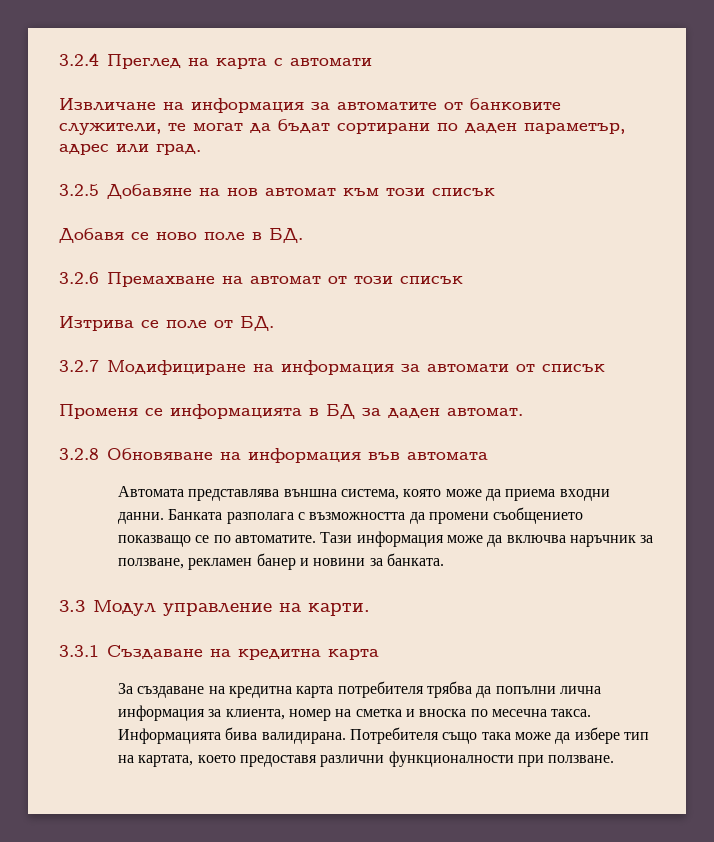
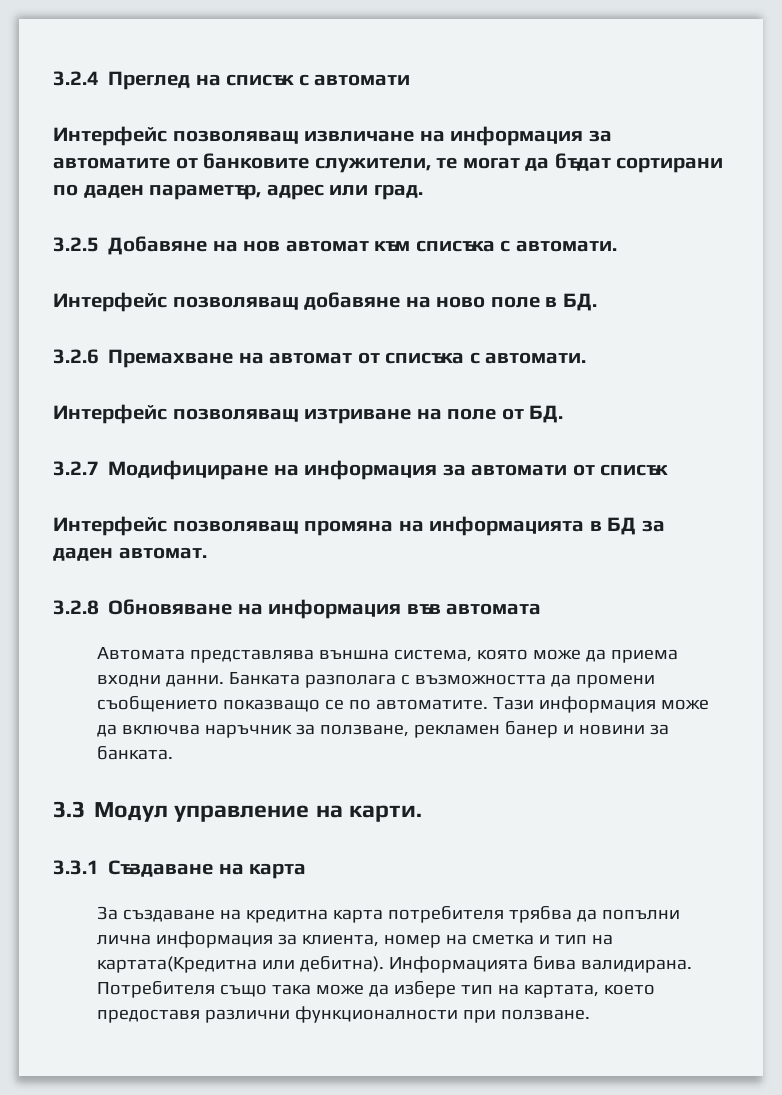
[216,58,267,69] карта -> [226,74,295,86] списък
[59,98,156,111] Извличане -> [53,126,415,146] Интерфейс позволяващ извличане
[386,188,495,196] [59,228,149,243] този списък // Добавя се -> [415,240,617,252] [53,292,431,312] списъка с автомати. // Интерфейс позволяващ добавяне на
[354,276,463,284] [59,316,159,331] този списък // Изтрива се -> [385,352,587,364] [53,404,442,424] списъка с автомати. // Интерфейс позволяващ изтриване на
[59,404,163,419] Променя се -> [53,516,424,536] Интерфейс позволяващ промяна на
[238,649,321,660] кредитна -> (244, 869) none
[419,709,592,717] вноска по месечна такса. -> [555,934,614,945] [97,956,385,973] тип на картата(Кредитна или дебитна).

